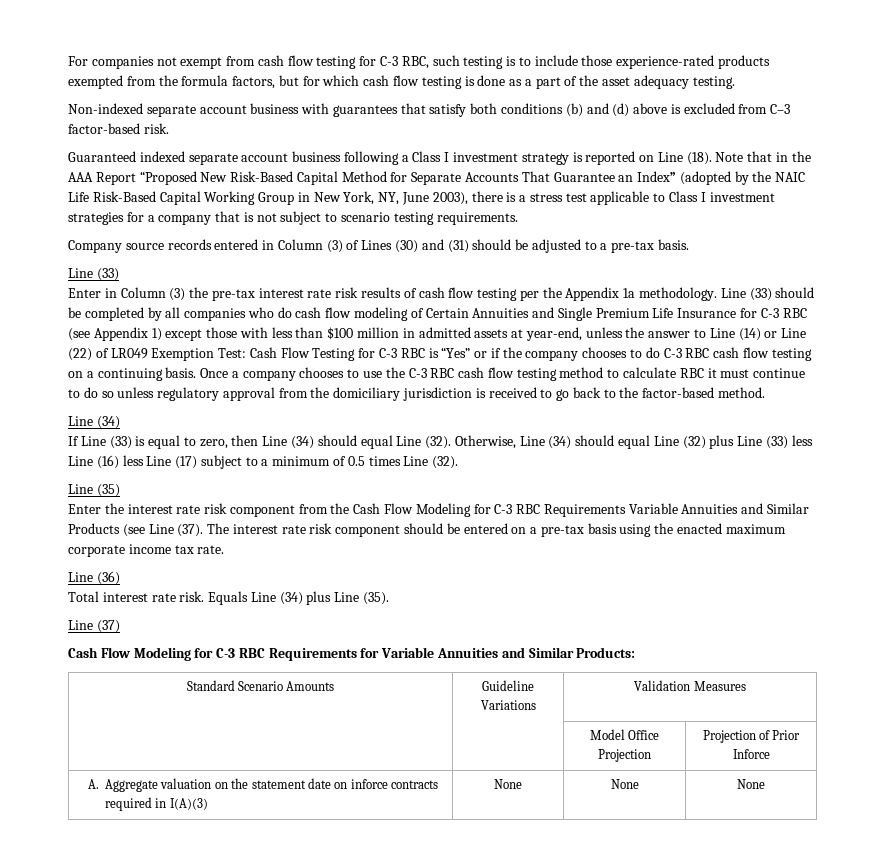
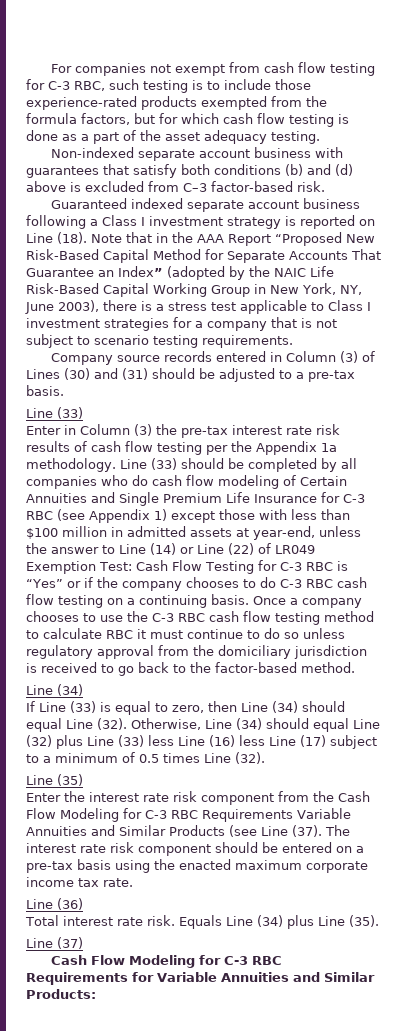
[186,680,335,691] [482,680,534,691] [480,700,536,710] [634,680,746,691] [589,729,660,740] [598,749,651,762] [702,730,801,743] [732,749,770,759] [87,778,439,792] [105,797,208,811] [494,779,522,789] [610,779,639,789] [737,779,765,789] // Standard Scenario Amounts | Guideline Variations | Validation Measures // | | Model Office Projection | Projection of Prior Inforce // A. Aggregate valuation on the statement date on inforce contracts required in I(A)(3) | None | None | None -> (96, 994) none

